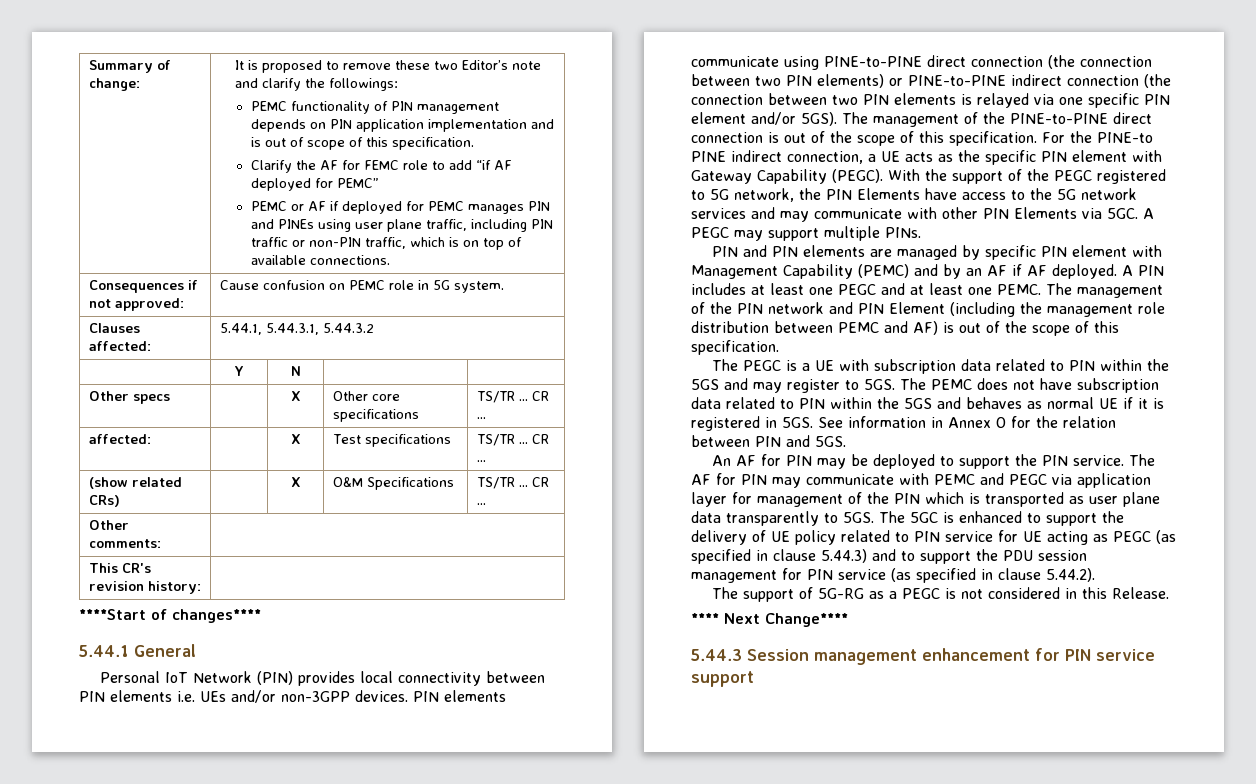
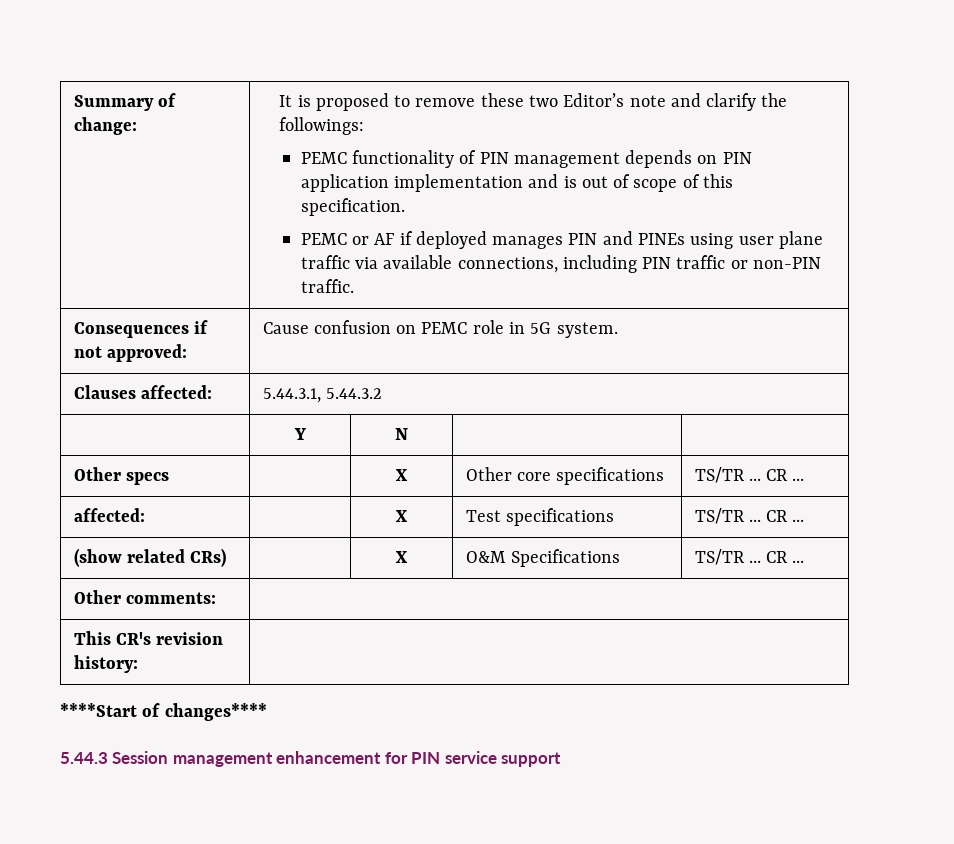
[250,160,512,173] [250,178,379,191] // Clarify the AF for FEMC role to add “if AF deployed for PEMC” -> (405, 207) none
[405,201,464,211] for PEMC -> (487, 240) none
[425,219,467,231] traffic, -> [300,255,558,273] traffic via available connections,
[364,237,522,250] [250,255,390,265] traffic, which is on top of available connections. -> [300,279,354,293] traffic.
[219,323,262,335] 5.44.1, -> (212, 392) none
[79,644,196,657] [100,671,546,686] [79,690,506,703] [691,55,1152,70] [691,74,1171,88] [691,93,1170,108] [691,112,1152,127] [691,131,1153,146] [691,150,1162,165] [691,169,1166,184] [691,188,1137,202] [691,207,1154,222] [691,226,921,241] [712,245,1163,260] [691,264,1164,279] [691,283,1163,298] [691,302,1165,317] [691,321,1119,336] [691,340,779,355] [712,359,1170,374] [691,378,1159,393] [691,397,1164,409] [691,416,1116,431] [691,435,846,447] [712,454,1156,469] [691,473,1151,488] [691,492,1160,507] [691,511,1124,526] [691,530,1176,545] [691,549,1087,564] [691,568,1095,583] [712,587,1170,602] [691,613,848,627] // 5.44.1 General // Personal IoT Network (PIN) provides local connectivity between PIN elements i.e. UEs and/or non-3GPP devices. PIN elements communicate using PINE-to-PINE direct connection (the connection between two PIN elements) or PINE-to-PINE indirect connection (the connection between two PIN elements is relayed via one specific PIN element and/or 5GS). The management of the PINE-to-PINE direct connection is out of the scope of this specification. For the PINE-to PINE indirect connection, a UE acts as the specific PIN element with Gateway Capability (PEGC). With the support of the PEGC registered to 5G network, the PIN Elements have access to the 5G network services and may communicate with other PIN Elements via 5GC. A PEGC may support multiple PINs. // PIN and PIN elements are managed by specific PIN element with Management Capability (PEMC) and by an AF if AF deployed. A PIN includes at least one PEGC and at least one PEMC. The management of the PIN network and PIN Element (including the management role distribution between PEMC and AF) is out of the scope of this specification. // The PEGC is a UE with subscription data related to PIN within the 5GS and may register to 5GS. The PEMC does not have subscription data related to PIN within the 5GS and behaves as normal UE if it is registered in 5GS. See information in Annex O for the relation between PIN and 5GS. // An AF for PIN may be deployed to support the PIN service. The AF for PIN may communicate with PEMC and PEGC via application layer for management of the PIN which is transported as user plane data transparently to 5GS. The 5GC is enhanced to support the delivery of UE policy related to PIN service for UE acting as PEGC (as specified in clause 5.44.3) and to support the PDU session management for PIN service (as specified in clause 5.44.2). // The support of 5G-RG as a PEGC is not considered in this Release. // **** Next Change**** -> (267, 712) none

